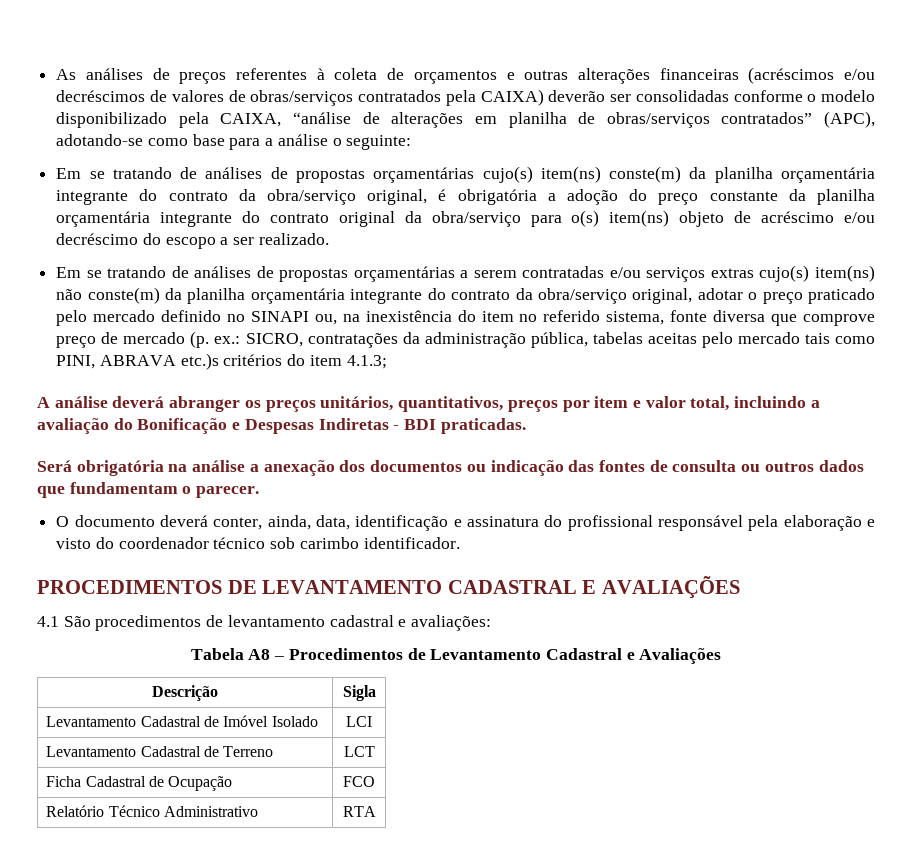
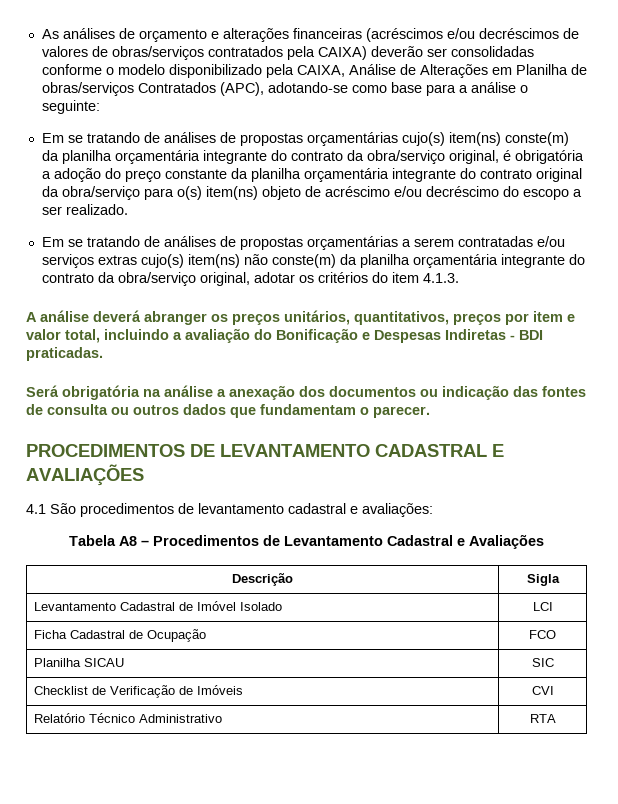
[179,68,569,84] preços referentes à coleta de orçamentos e outras -> [138,29,219,42] orçamento e
[293,112,813,128] “análise de alterações em planilha de obras/serviços contratados” -> [348,64,587,78] [41,82,216,96] Análise de Alterações em Planilha de obras/serviços Contratados
[748,288,876,304] [56,310,875,326] [56,331,875,348] [56,353,219,370] o preço praticado pelo mercado definido no SINAPI ou, na inexistência do item no referido sistema, fonte diversa que comprove preço de mercado (p. ex.: SICRO, contratações da administração pública, tabelas aceitas pelo mercado tais como PINI, ABRAVA etc.)s -> [298,275,314,283] os
[346,355,387,369] 4.1.3; -> [422,273,459,283] 4.1.3.
[56,515,875,531] [56,537,460,549] // O documento deverá conter, ainda, data, identificação e assinatura do profissional responsável pela elaboração e visto do coordenador técnico sob carimbo identificador. -> (430, 412) none
[46,746,274,757] [343,746,375,757] // Levantamento Cadastral de Terreno | LCT -> (553, 606) none
(375, 781) none -> [34,658,125,667] [531,658,554,667] [34,685,244,698] [531,686,554,695] // Planilha SICAU | SIC // Checklist de Verificação de Imóveis | CVI

